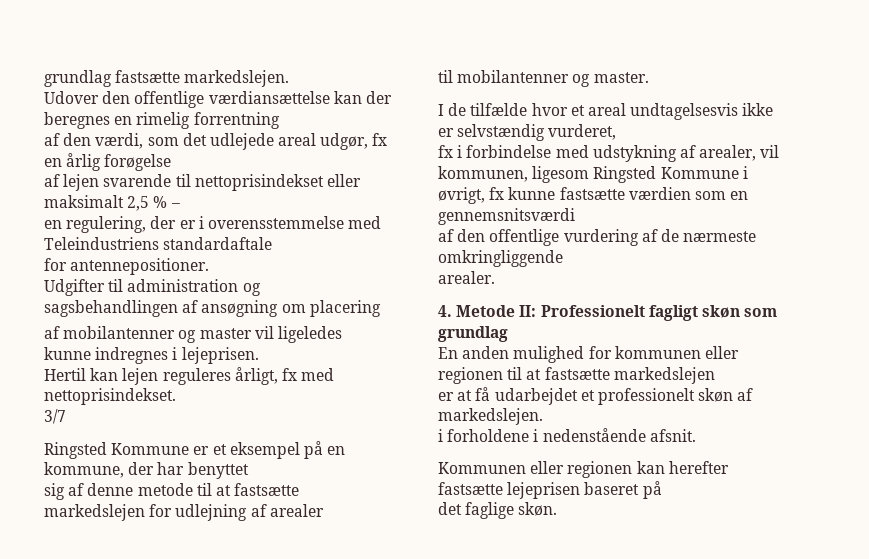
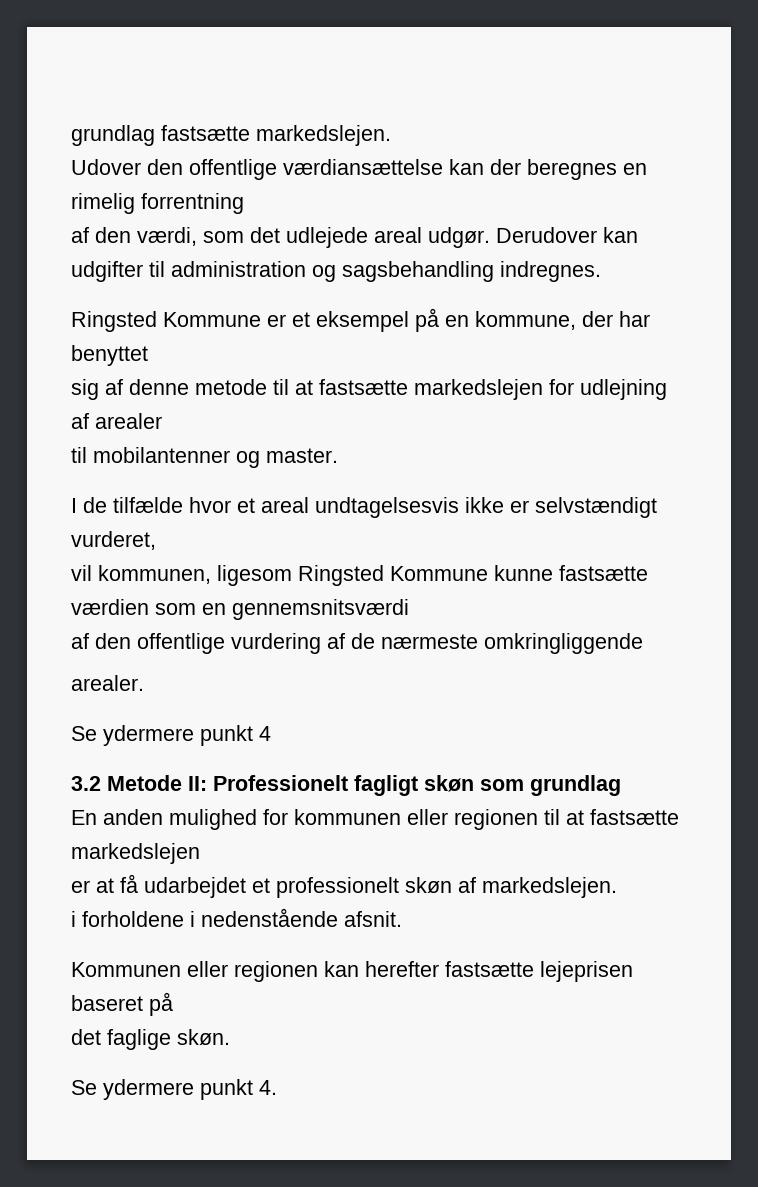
[320,133,388,150] [44,153,172,171] [44,174,361,191] [44,195,180,211] [44,216,382,233] [44,237,273,250] [44,258,210,275] [44,279,261,296] [44,300,381,317] [44,326,342,343] [44,347,259,364] [44,367,335,385] [44,388,176,405] [44,409,66,424] udgør, fx en årlig forøgelse // af lejen svarende til nettoprisindekset eller maksimalt 2,5 % – // en regulering, der er i overensstemmelse med Teleindustriens standardaftale // for antennepositioner. // Udgifter til administration og sagsbehandlingen af ansøgning om placering // af mobilantenner og master vil ligeledes kunne indregnes i lejeprisen. // Hertil kan lejen reguleres årligt, fx med nettoprisindekset. // 3/7 -> [428,227,638,248] [71,261,601,282] udgør. Derudover kan udgifter til administration og sagsbehandling indregnes.
[457,124,546,141] selvstændig -> [535,497,657,518] selvstændigt
[438,145,757,162] fx i forbindelse med udstykning af arealer, -> (156, 540) none
[742,166,748,179] [438,187,505,204] i øvrigt, fx -> (488, 573) none
[438,305,452,317] 4. -> [71,725,271,746] [71,776,101,791] Se ydermere punkt 4 // 3.2
(558, 509) none -> [71,1079,277,1100] // Se ydermere punkt 4.

